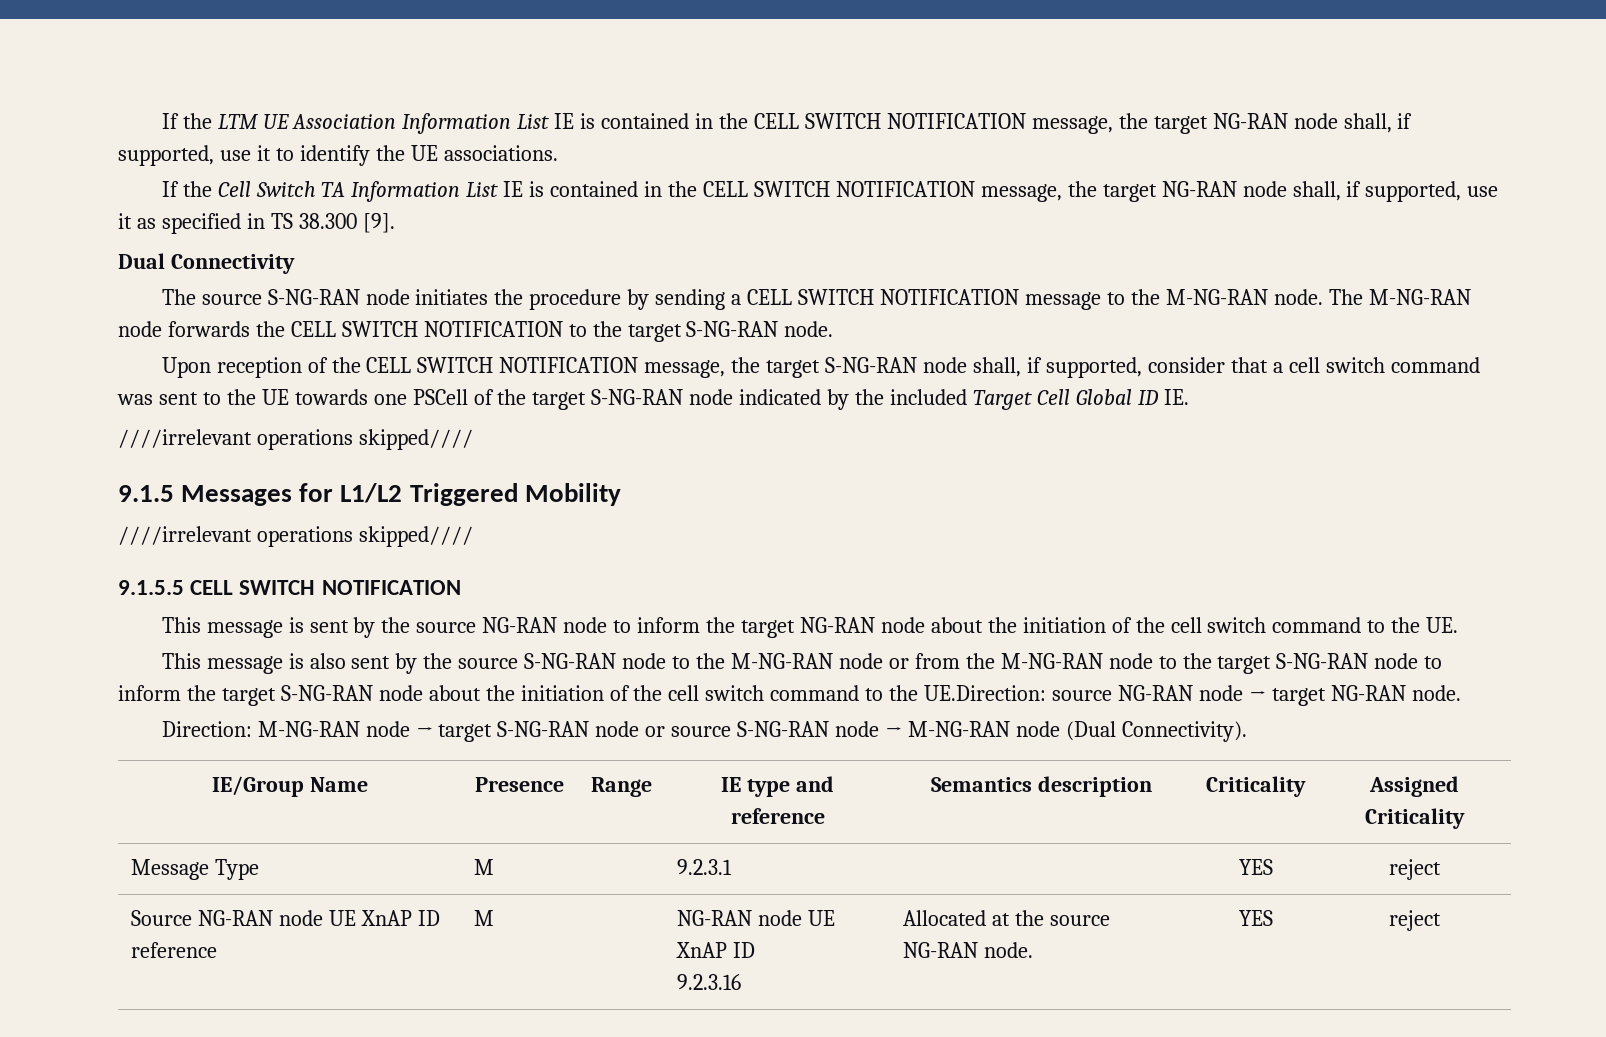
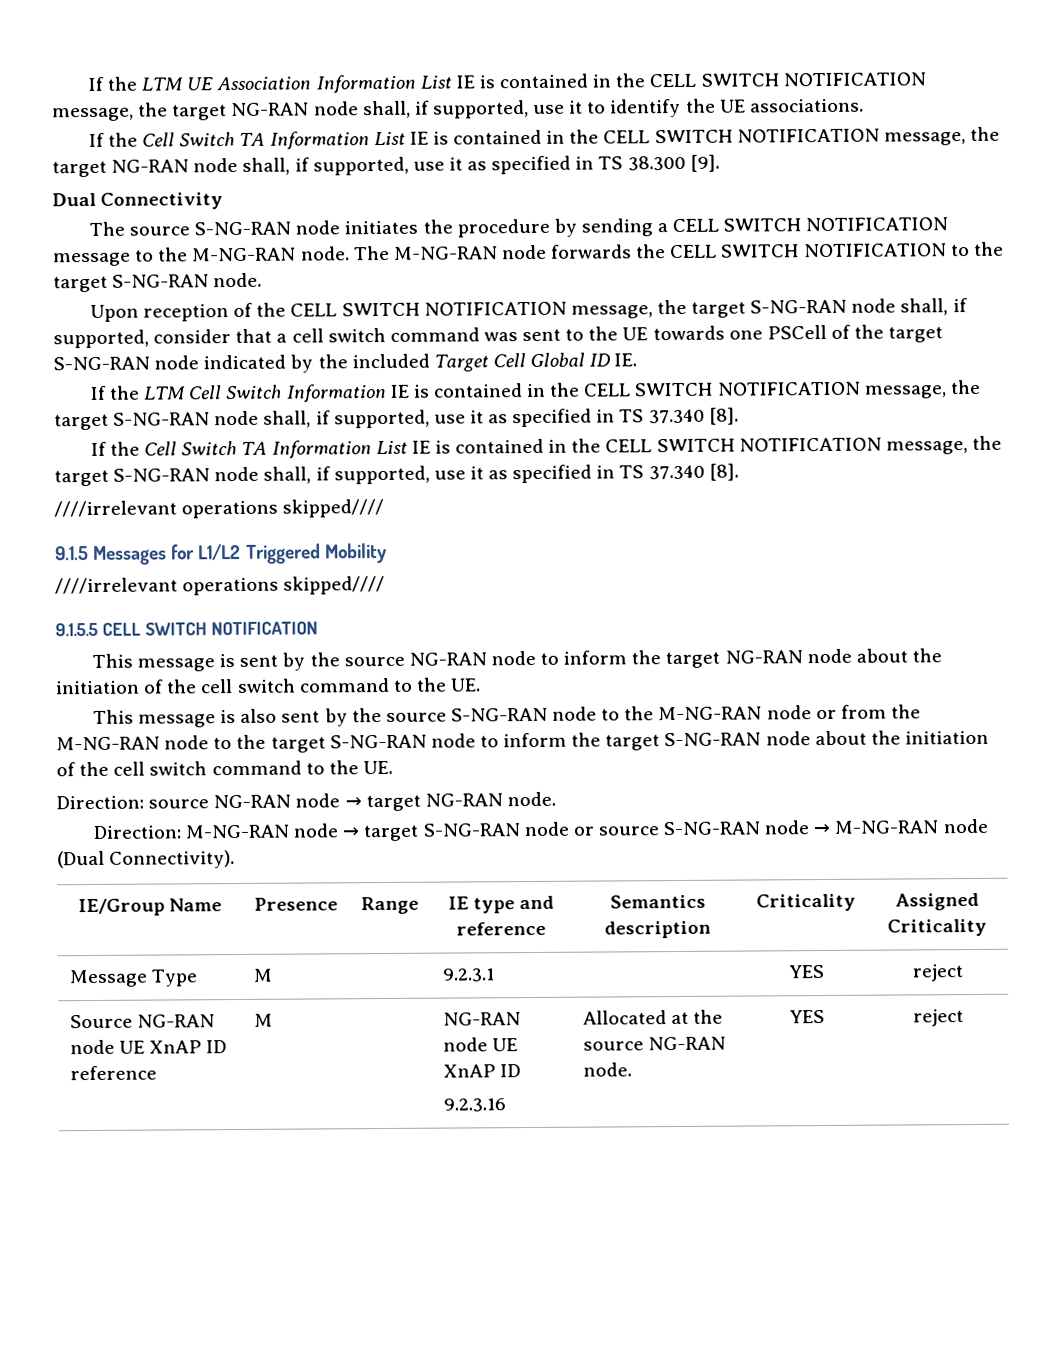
(1189, 397) none -> [89,379,981,403] [54,407,739,431] [90,435,1002,459] [54,463,739,487] // If the LTM Cell Switch Information IE is contained in the CELL SWITCH NOTIFICATION message, the target S-NG-RAN node shall, if supported, use it as specified in TS 37.340 [8]. // If the Cell Switch TA Information List IE is contained in the CELL SWITCH NOTIFICATION message, the target S-NG-RAN node shall, if supported, use it as specified in TS 37.340 [8].
[924,685,1047,701] UE.Direction: -> [362,760,393,775] [56,795,144,810] UE. // Direction:

